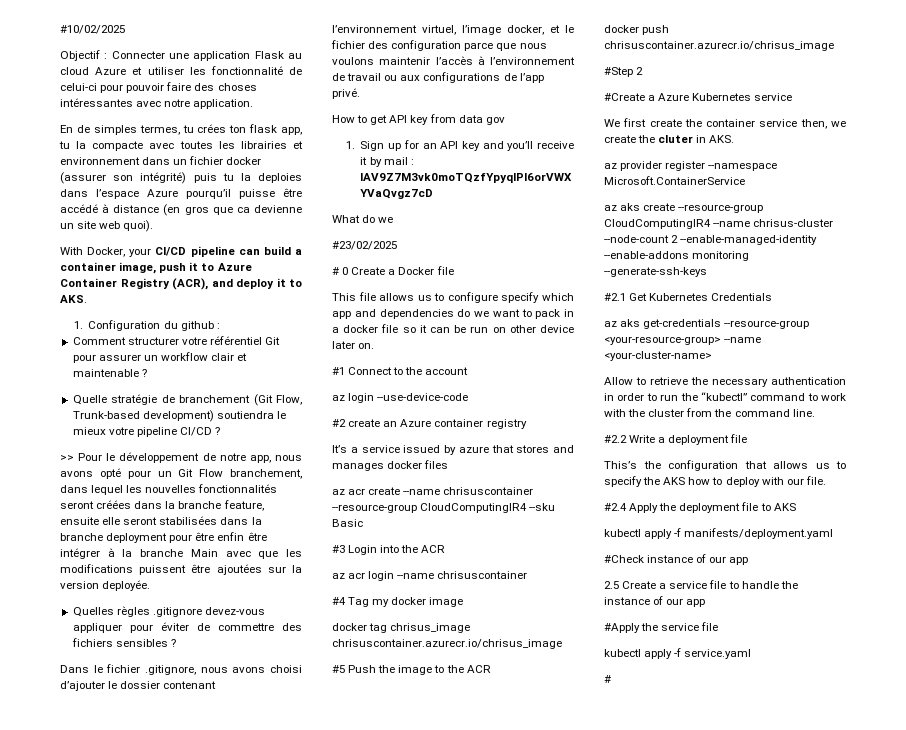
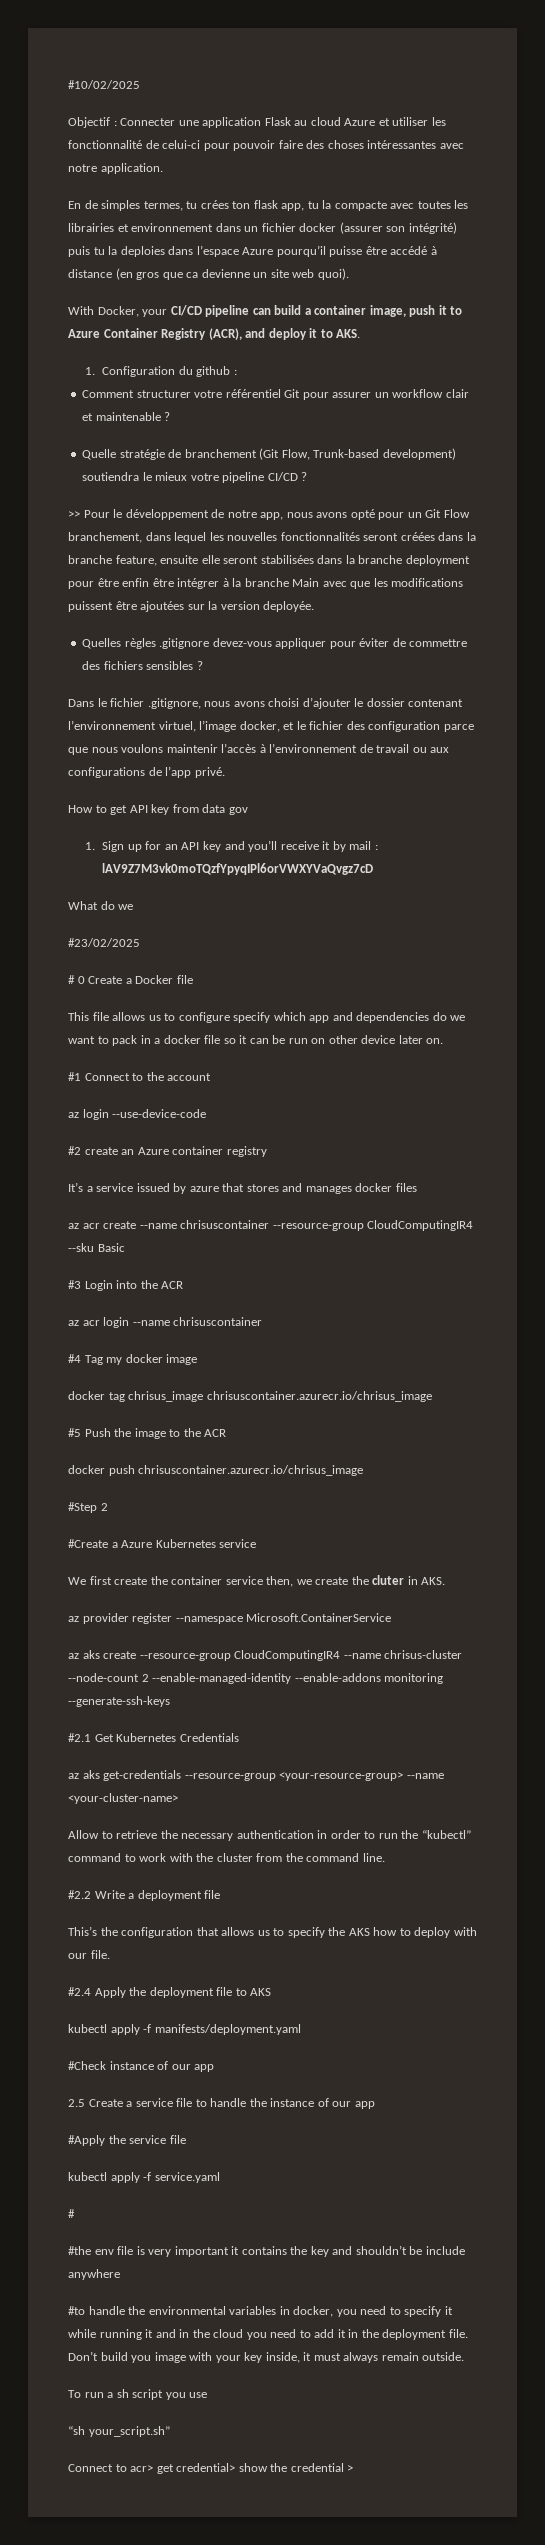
(611, 679) none -> [68,2245,465,2257] [68,2269,120,2280] [68,2306,453,2317] [68,2329,468,2340] [68,2351,465,2363] [68,2389,208,2400] [68,2426,170,2437] [68,2463,354,2474] // #the env file is very important it contains the key and shouldn’t be include anywhere // #to handle the environmental variables in docker, you need to specify it while running it and in the cloud you need to add it in the deployment file. Don’t build you image with your key inside, it must always remain outside. // To run a sh script you use // “sh your_script.sh” // Connect to acr> get credential> show the credential >

